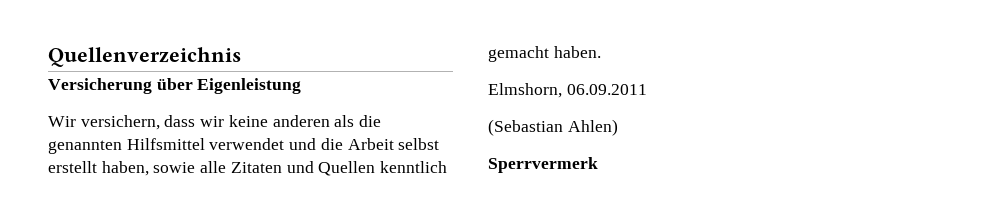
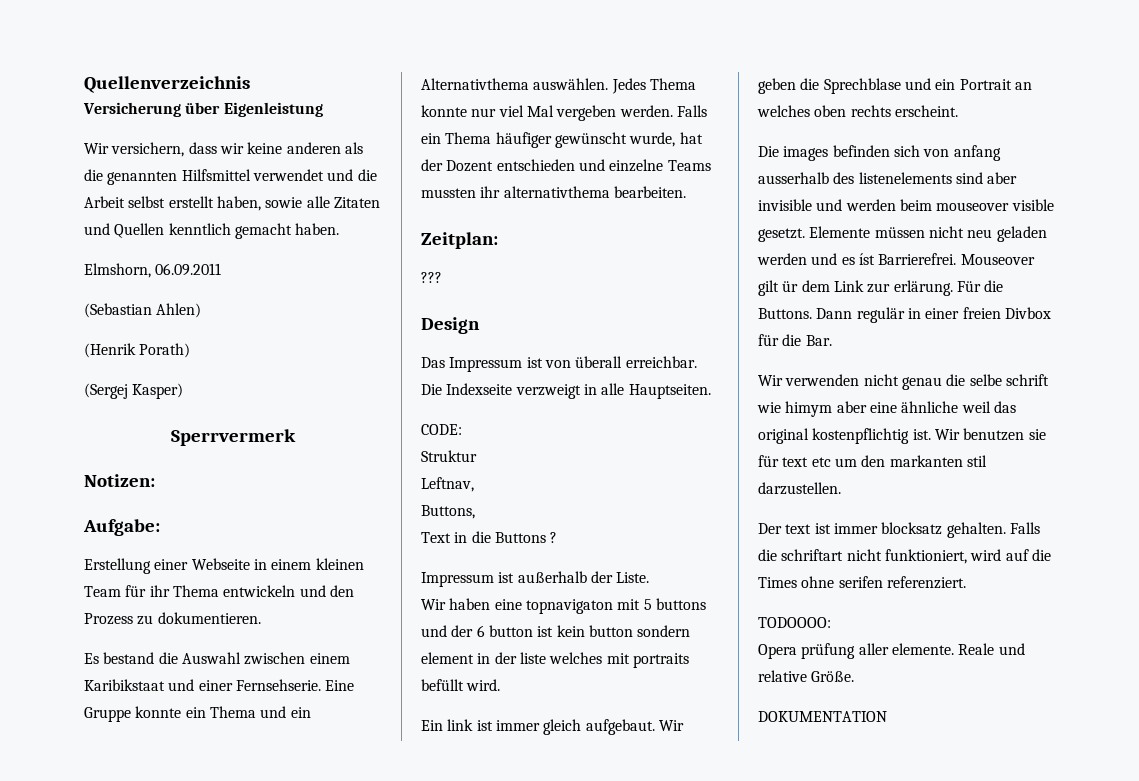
[488,157,598,173] Sperrvermerk -> [84,343,191,358] [84,383,184,399] [170,429,296,446] [84,474,155,487] [83,519,160,536] [84,558,364,574] [84,585,354,597] [84,612,261,625] [84,652,350,665] [84,679,355,691] [84,706,311,722] [421,78,696,94] [421,105,707,121] [421,132,703,148] [421,159,711,172] [421,186,686,198] [421,232,498,249] [421,272,442,283] [421,317,480,334] [421,356,697,372] [421,383,711,399] [421,424,462,435] [421,450,477,462] [421,477,474,492] [421,505,475,519] [421,531,558,543] [421,571,650,587] [421,598,706,614] [421,625,691,637] [421,652,689,668] [421,679,501,691] [421,719,684,735] [758,78,1032,94] [757,105,958,117] [758,145,1001,161] [758,172,1018,184] [758,199,1054,211] [758,226,1047,242] [757,253,1035,265] [758,280,1004,296] [758,307,1051,323] [758,334,832,346] [758,374,1049,390] [757,401,1016,417] [758,428,1046,444] [758,455,987,467] [758,482,841,495] [758,522,1040,538] [758,549,1051,564] [758,576,966,589] [758,617,831,628] [758,643,1025,659] [758,670,855,682] [758,711,887,722] (Henrik Porath) // (Sergej Kasper) // Sperrvermerk // Notizen: // Aufgabe: // Erstellung einer Webseite in einem kleinen Team für ihr Thema entwickeln und den Prozess zu dokumentieren. // Es bestand die Auswahl zwischen einem Karibikstaat und einer Fernsehserie. Eine Gruppe konnte ein Thema und ein Alternativthema auswählen. Jedes Thema konnte nur viel Mal vergeben werden. Falls ein Thema häufiger gewünscht wurde, hat der Dozent entschieden und einzelne Teams mussten ihr alternativthema bearbeiten. // Zeitplan: // ??? // Design // Das Impressum ist von überall erreichbar. Die Indexseite verzweigt in alle Hauptseiten. // CODE: // Struktur // Leftnav, // Buttons, // Text in die Buttons ? // Impressum ist außerhalb der Liste. // Wir haben eine topnavigaton mit 5 buttons und der 6 button ist kein button sondern element in der liste welches mit portraits befüllt wird. // Ein link ist immer gleich aufgebaut. Wir geben die Sprechblase und ein Portrait an welches oben rechts erscheint. // Die images befinden sich von anfang ausserhalb des listenelements sind aber invisible und werden beim mouseover visible gesetzt. Elemente müssen nicht neu geladen werden und es íst Barrierefrei. Mouseover gilt ür dem Link zur erlärung. Für die Buttons. Dann regulär in einer freien Divbox für die Bar. // Wir verwenden nicht genau die selbe schrift wie himym aber eine ähnliche weil das original kostenpflichtig ist. Wir benutzen sie für text etc um den markanten stil darzustellen. // Der text ist immer blocksatz gehalten. Falls die schriftart nicht funktioniert, wird auf die Times ohne serifen referenziert. // TODOOOO: // Opera prüfung aller elemente. Reale und relative Größe. // DOKUMENTATION

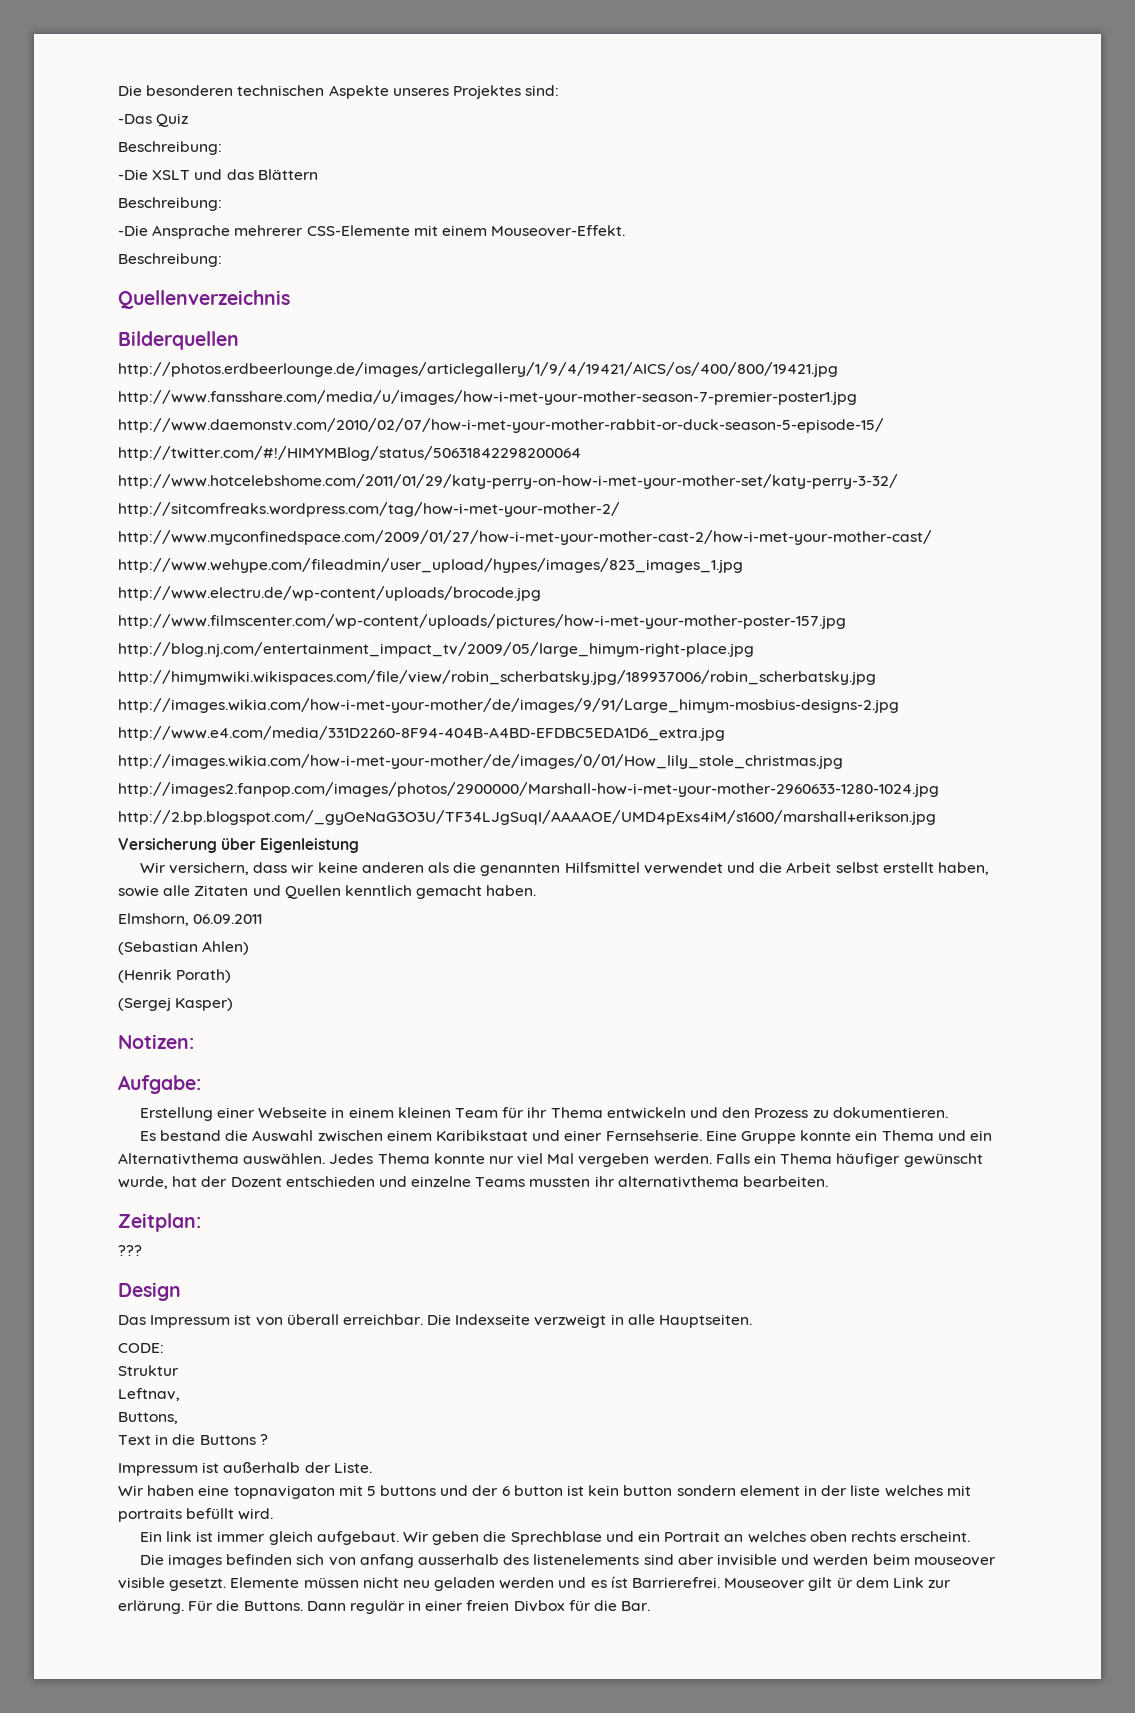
[84,76,250,93] Quellenverzeichnis -> [118,85,560,99] [118,113,189,127] [118,141,222,155] [118,169,318,180] [118,197,222,211] [118,225,626,239] [118,253,222,267] [118,290,290,309] [118,331,239,350] [118,362,838,377] [118,390,857,405] [118,418,884,433] [118,446,581,461] [118,474,898,489] [118,502,620,517] [118,530,932,545] [118,558,743,573] [118,586,541,601] [118,614,846,629] [118,642,754,657] [118,670,876,685] [118,698,899,713] [118,726,725,741] [118,754,843,769] [118,782,939,797] [118,810,936,825] Die besonderen technischen Aspekte unseres Projektes sind: // -Das Quiz // Beschreibung: // -Die XSLT und das Blättern // Beschreibung: // -Die Ansprache mehrerer CSS-Elemente mit einem Mouseover-Effekt. // Beschreibung: // Quellenverzeichnis // Bilderquellen // http://photos.erdbeerlounge.de/images/articlegallery/1/9/4/19421/AICS/os/400/800/19421.jpg // http://www.fansshare.com/media/u/images/how-i-met-your-mother-season-7-premier-poster1.jpg // http://www.daemonstv.com/2010/02/07/how-i-met-your-mother-rabbit-or-duck-season-5-episode-15/ // http://twitter.com/#!/HIMYMBlog/status/50631842298200064 // http://www.hotcelebshome.com/2011/01/29/katy-perry-on-how-i-met-your-mother-set/katy-perry-3-32/ // http://sitcomfreaks.wordpress.com/tag/how-i-met-your-mother-2/ // http://www.myconfinedspace.com/2009/01/27/how-i-met-your-mother-cast-2/how-i-met-your-mother-cast/ // http://www.wehype.com/fileadmin/user_upload/hypes/images/823_images_1.jpg // http://www.electru.de/wp-content/uploads/brocode.jpg // http://www.filmscenter.com/wp-content/uploads/pictures/how-i-met-your-mother-poster-157.jpg // http://blog.nj.com/entertainment_impact_tv/2009/05/large_himym-right-place.jpg // http://himymwiki.wikispaces.com/file/view/robin_scherbatsky.jpg/189937006/robin_scherbatsky.jpg // http://images.wikia.com/how-i-met-your-mother/de/images/9/91/Large_himym-mosbius-designs-2.jpg // http://www.e4.com/media/331D2260-8F94-404B-A4BD-EFDBC5EDA1D6_extra.jpg // http://images.wikia.com/how-i-met-your-mother/de/images/0/01/How_lily_stole_christmas.jpg // http://images2.fanpop.com/images/photos/2900000/Marshall-how-i-met-your-mother-2960633-1280-1024.jpg // http://2.bp.blogspot.com/_gyOeNaG3O3U/TF34LJgSuqI/AAAAOE/UMD4pExs4iM/s1600/marshall+erikson.jpg
[170,429,296,446] // Sperrvermerk -> (234, 1004) none
[758,374,1049,390] [757,401,1016,417] [758,428,1046,444] [758,455,987,467] [758,482,841,495] [758,522,1040,538] [758,549,1051,564] [758,576,966,589] [758,617,831,628] [758,643,1025,659] [758,670,855,682] [758,711,887,722] // Wir verwenden nicht genau die selbe schrift wie himym aber eine ähnliche weil das original kostenpflichtig ist. Wir benutzen sie für text etc um den markanten stil darzustellen. // Der text ist immer blocksatz gehalten. Falls die schriftart nicht funktioniert, wird auf die Times ohne serifen referenziert. // TODOOOO: // Opera prüfung aller elemente. Reale und relative Größe. // DOKUMENTATION -> (651, 1606) none

